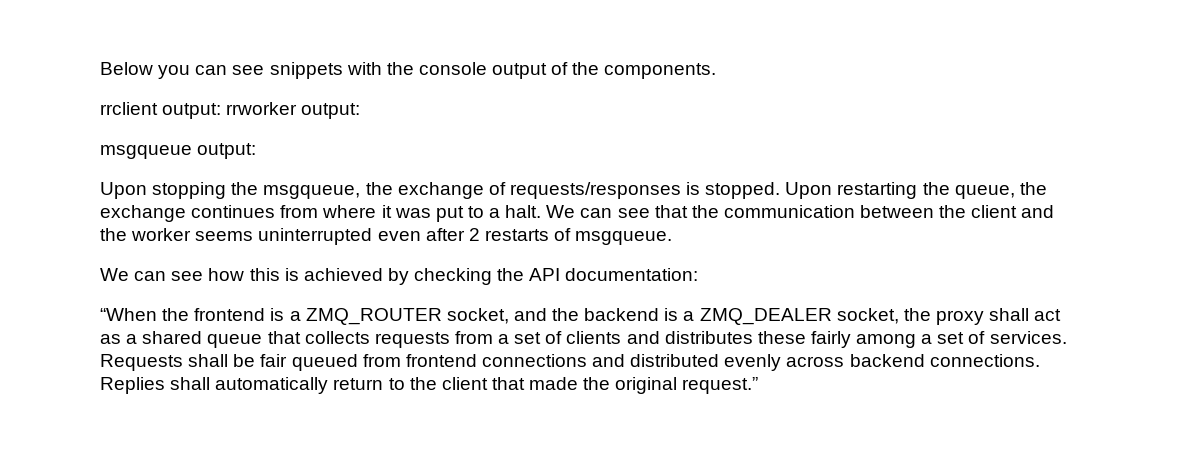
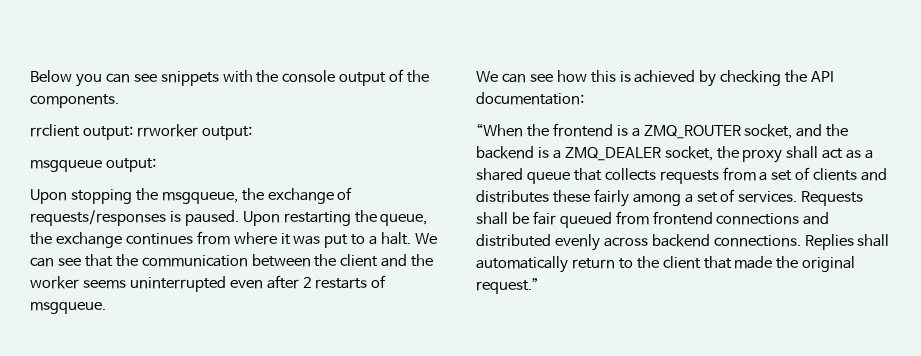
[705,182,781,199] stopped. -> [184,210,239,226] paused.

